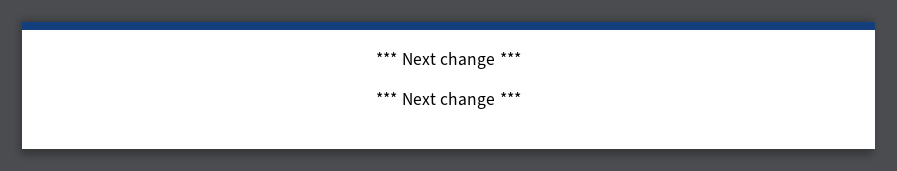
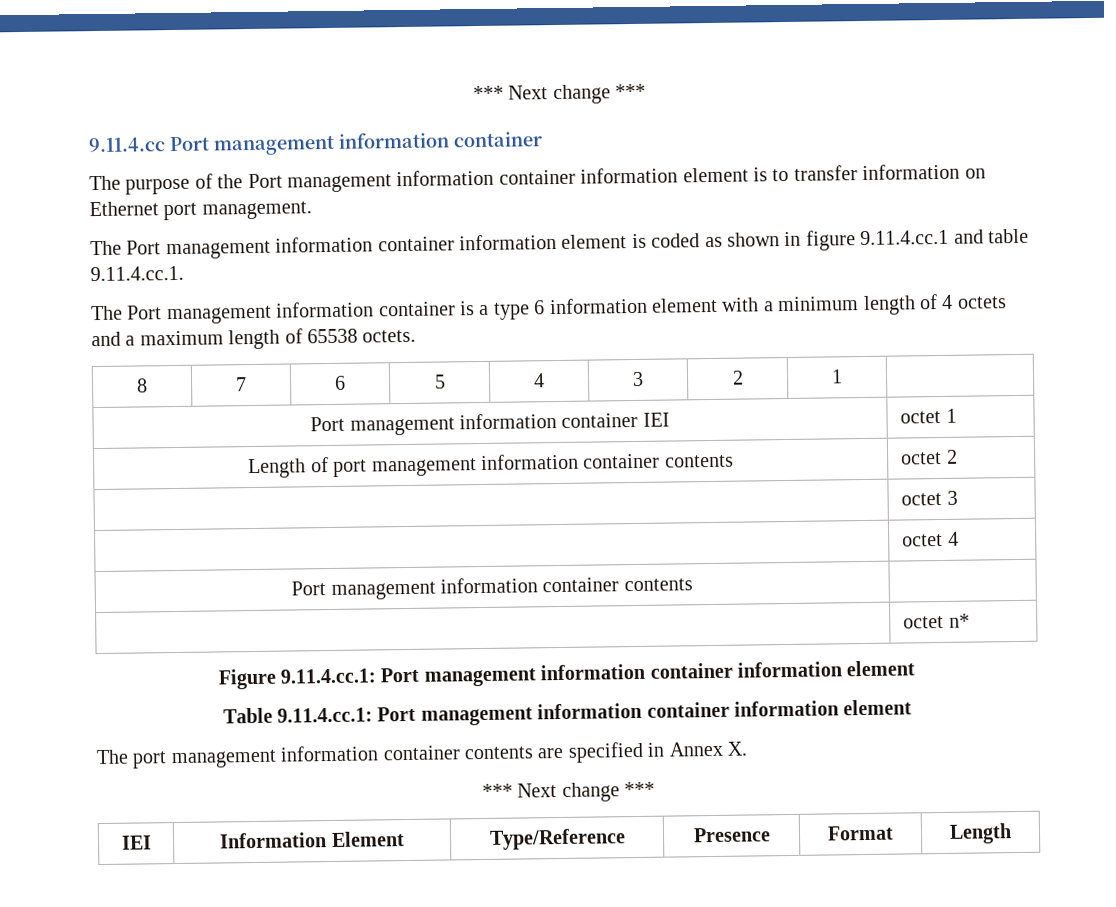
[375,52,522,69] [375,92,522,109] *** Next change *** // *** Next change *** -> [472,83,647,105] [88,131,542,156] [89,163,986,195] [89,201,312,221] [90,228,1029,260] [90,265,184,282] [91,294,1007,325] [91,328,417,350] [136,378,148,393] [235,377,248,392] [334,375,346,390] [433,374,446,389] [533,373,545,388] [632,371,644,387] [731,370,744,385] [831,369,843,384] [310,412,670,436] [900,408,957,424] [248,453,734,479] [901,449,958,465] [901,490,958,506] [902,531,959,547] [291,577,693,600] [903,613,970,629] [217,660,916,690] [222,699,913,726] [96,741,747,769] [481,781,656,802] [120,835,152,850] [219,831,405,849] [488,828,626,850] [692,827,771,843] [827,825,894,841] [949,823,1012,844] *** Next change *** // 9.11.4.cc Port management information container // The purpose of the Port management information container information element is to transfer information on Ethernet port management. // The Port management information container information element is coded as shown in figure 9.11.4.cc.1 and table 9.11.4.cc.1. // The Port management information container is a type 6 information element with a minimum length of 4 octets and a maximum length of 65538 octets. // 8 | 7 | 6 | 5 | 4 | 3 | 2 | 1 | // Port management information container IEI | octet 1 // Length of port management information container contents | octet 2 // | octet 3 // | octet 4 // Port management information container contents | // | octet n* // Figure 9.11.4.cc.1: Port management information container information element // Table 9.11.4.cc.1: Port management information container information element // The port management information container contents are specified in Annex X. // *** Next change *** // IEI | Information Element | Type/Reference | Presence | Format | Length

